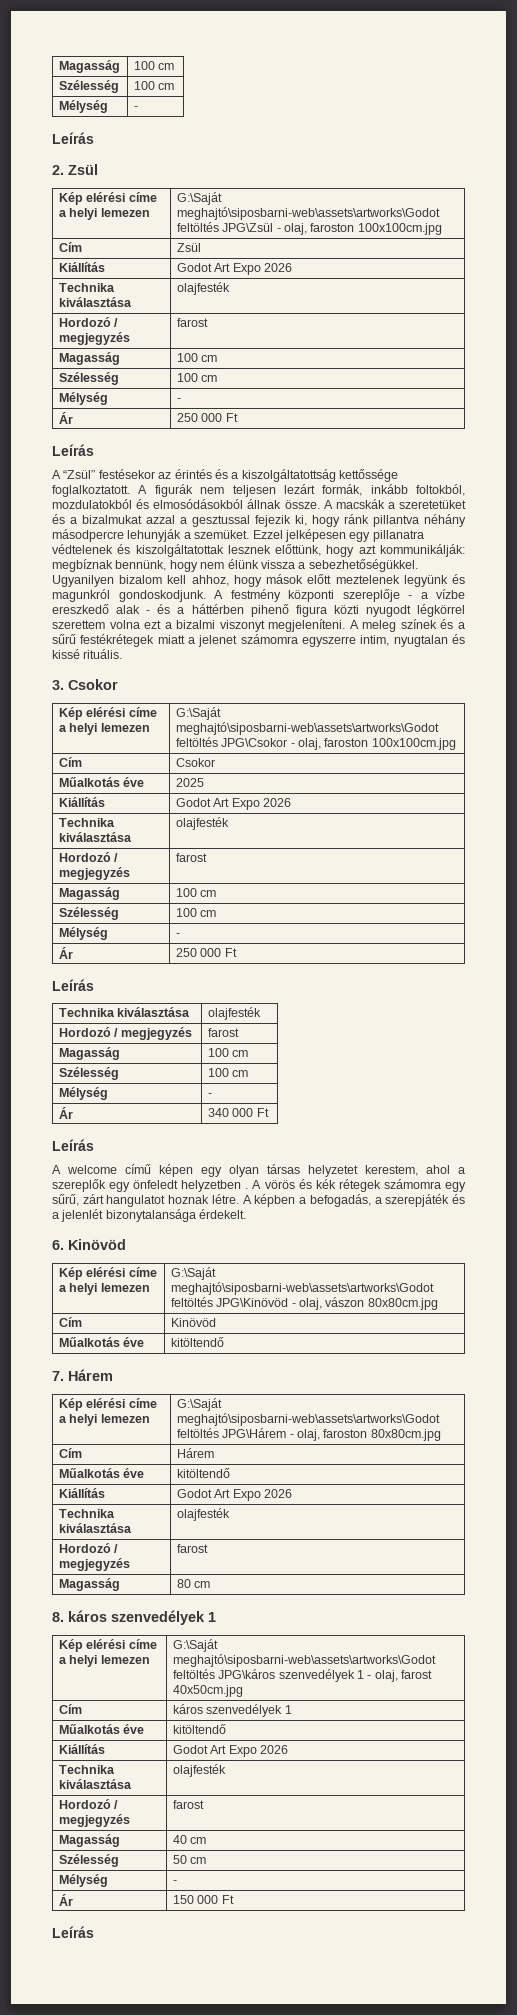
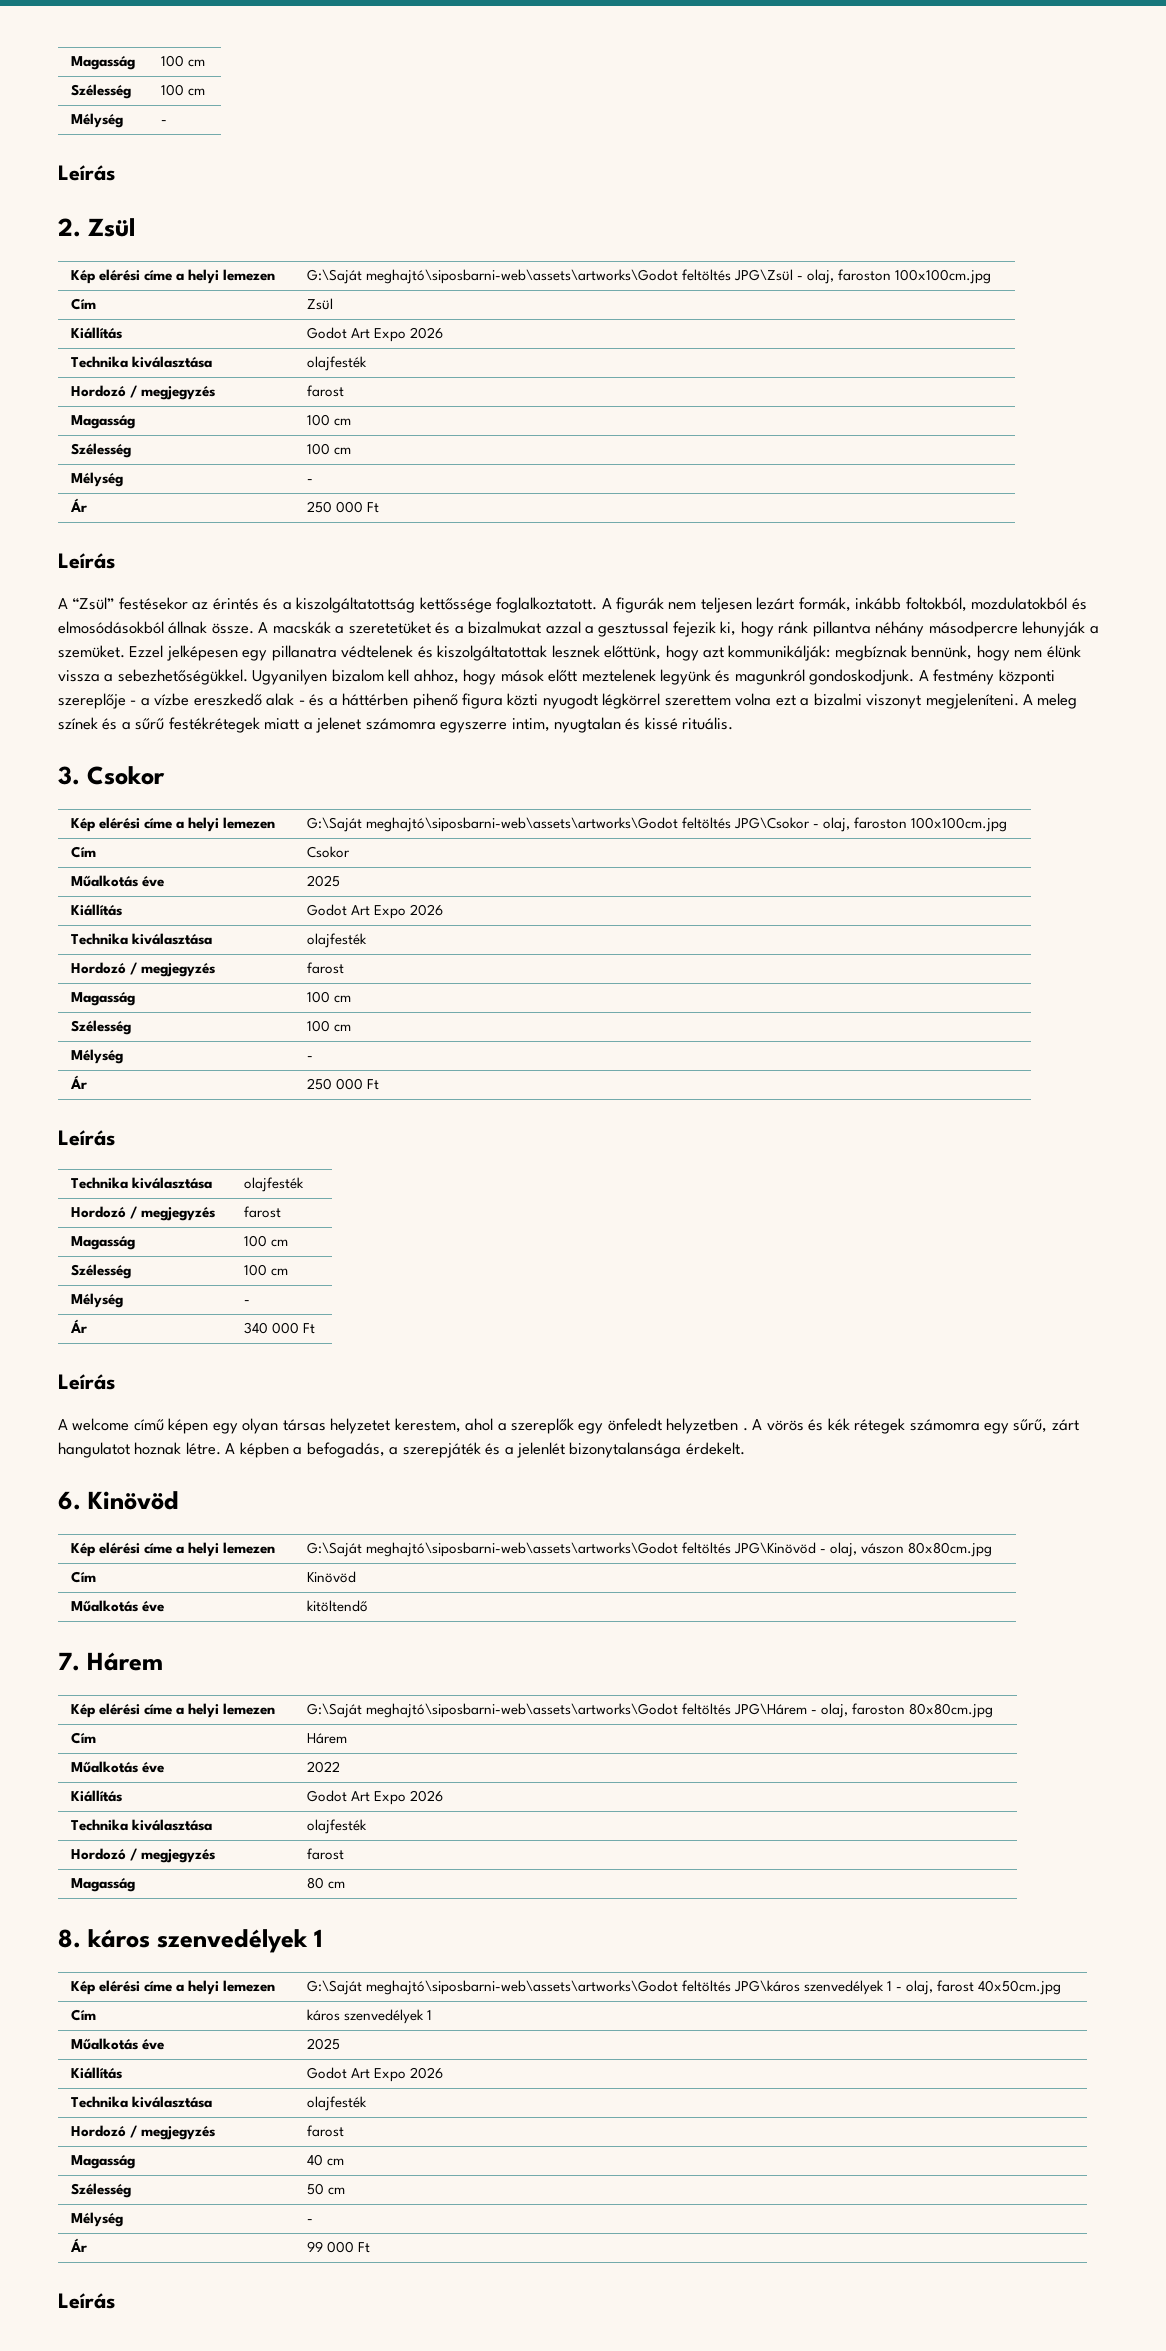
[176,1468,230,1478] kitöltendő -> [306,1761,340,1773] 2022
[172,1724,226,1734] kitöltendő -> [306,2038,340,2050] 2025
[172,1895,194,1904] 150 -> [306,2241,323,2252] 99

